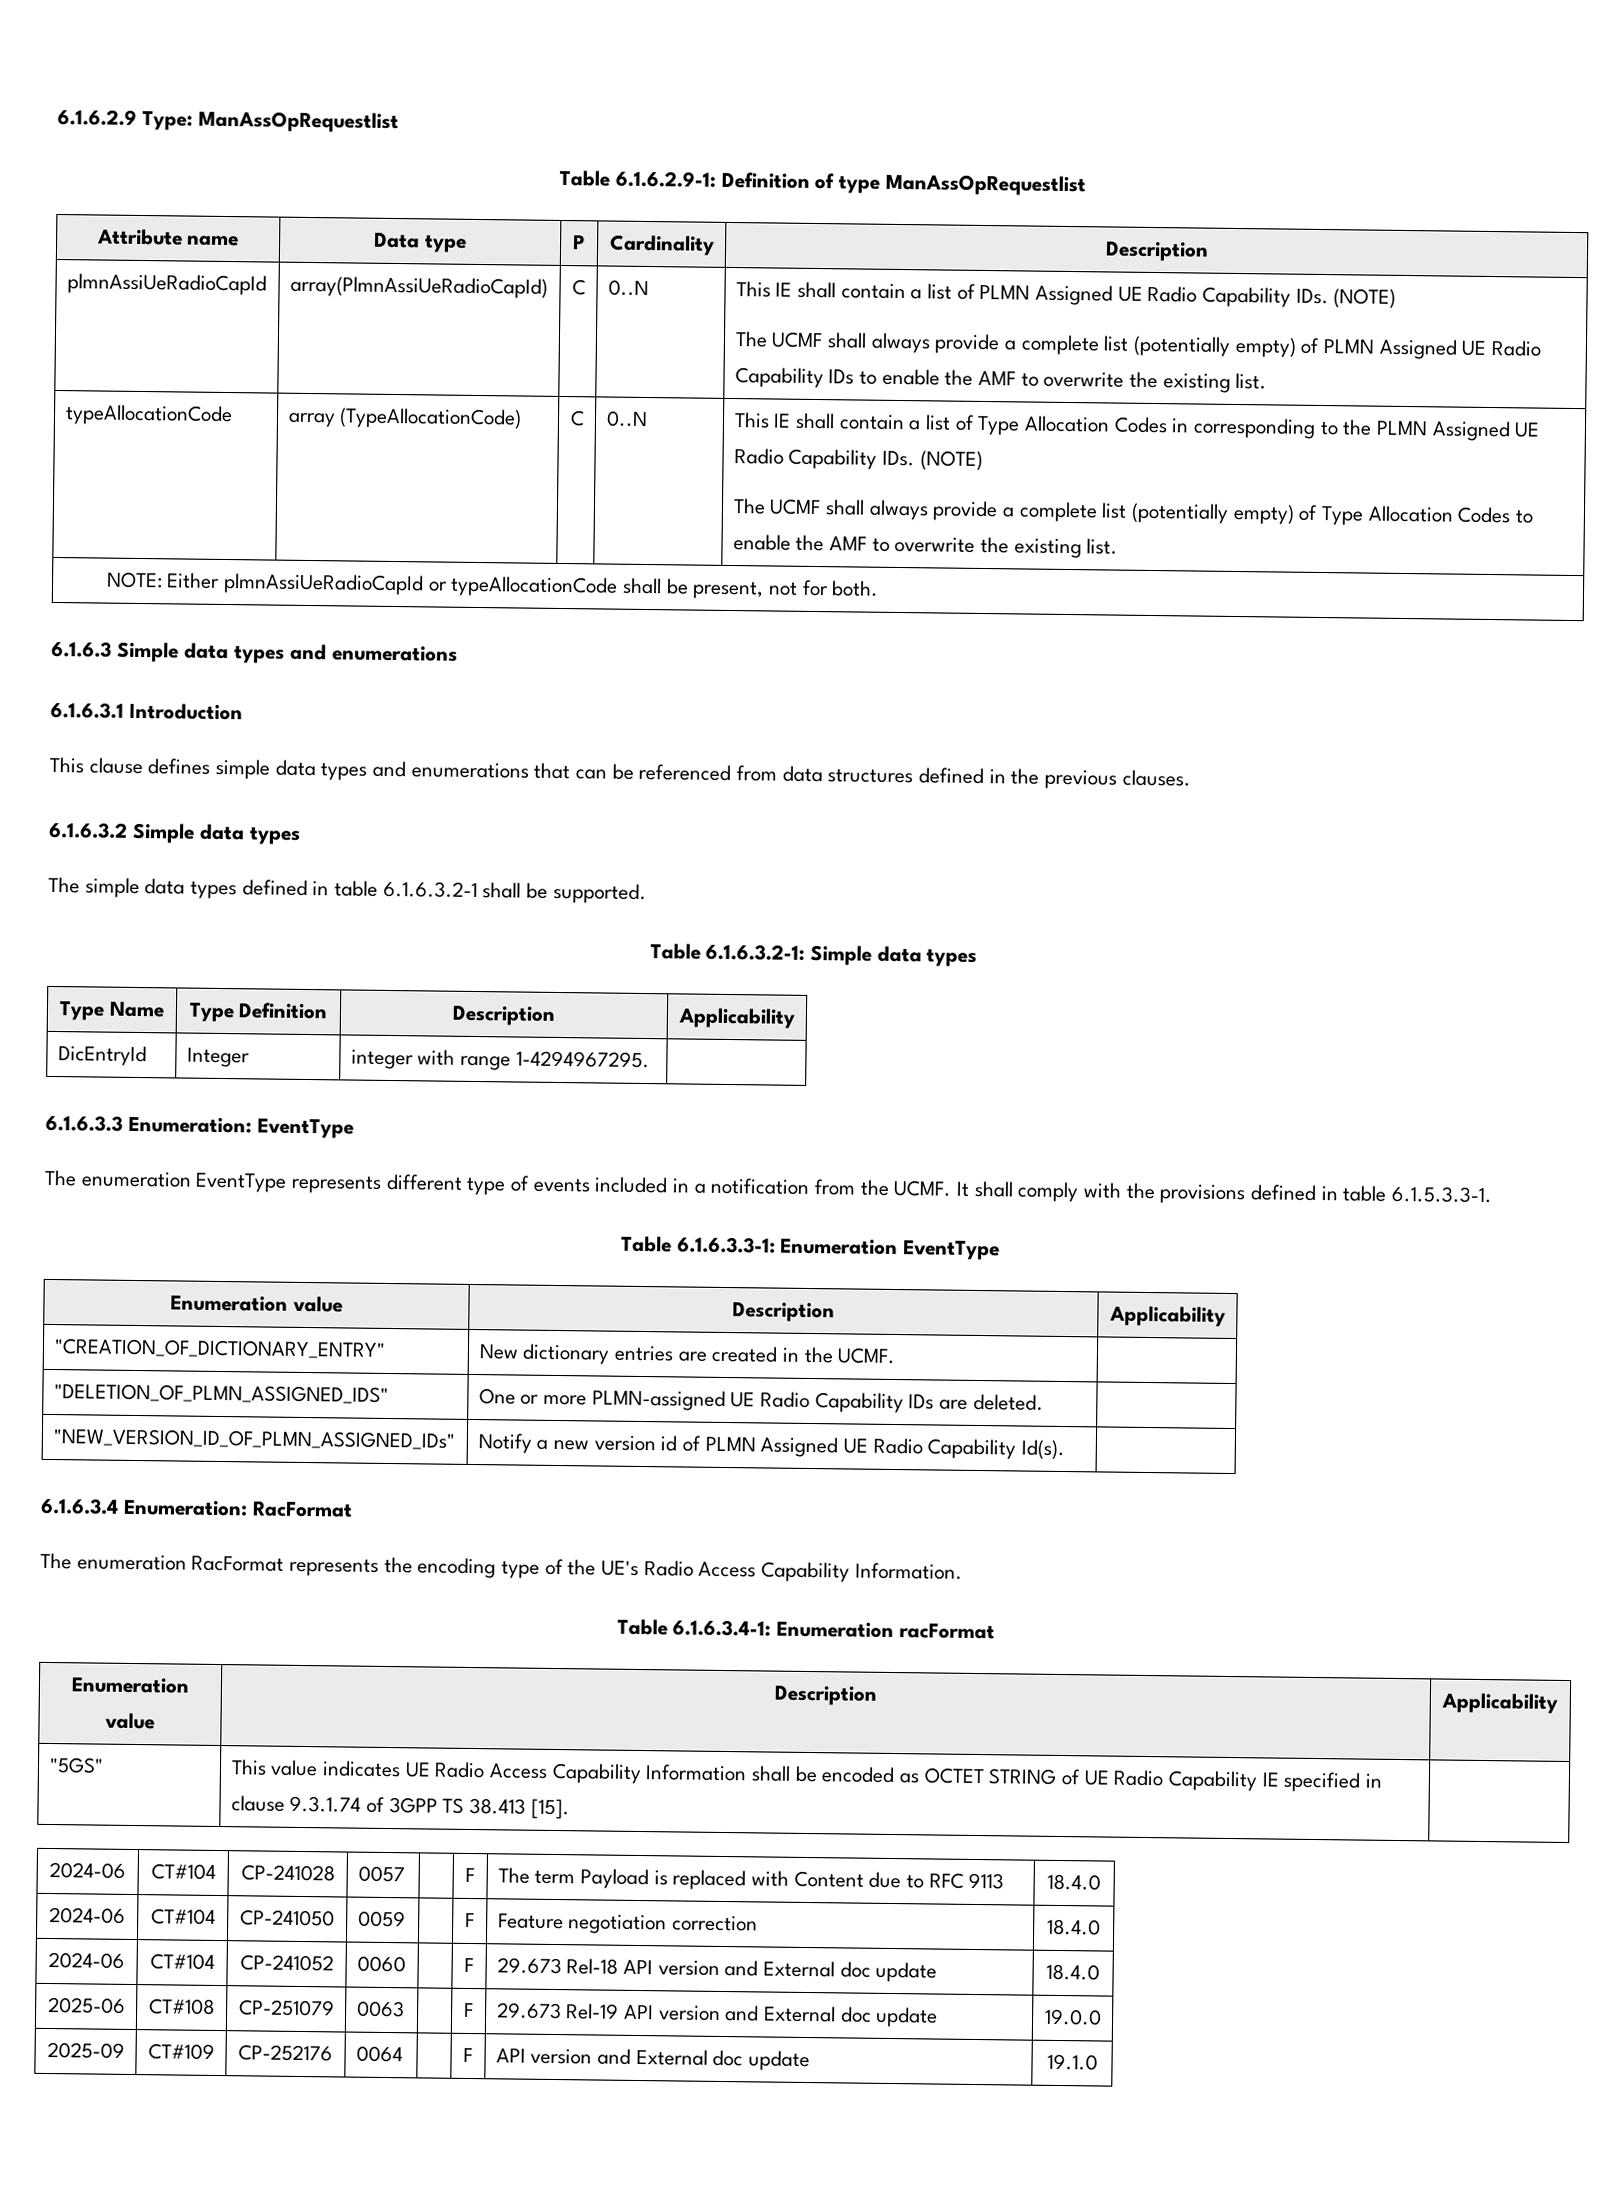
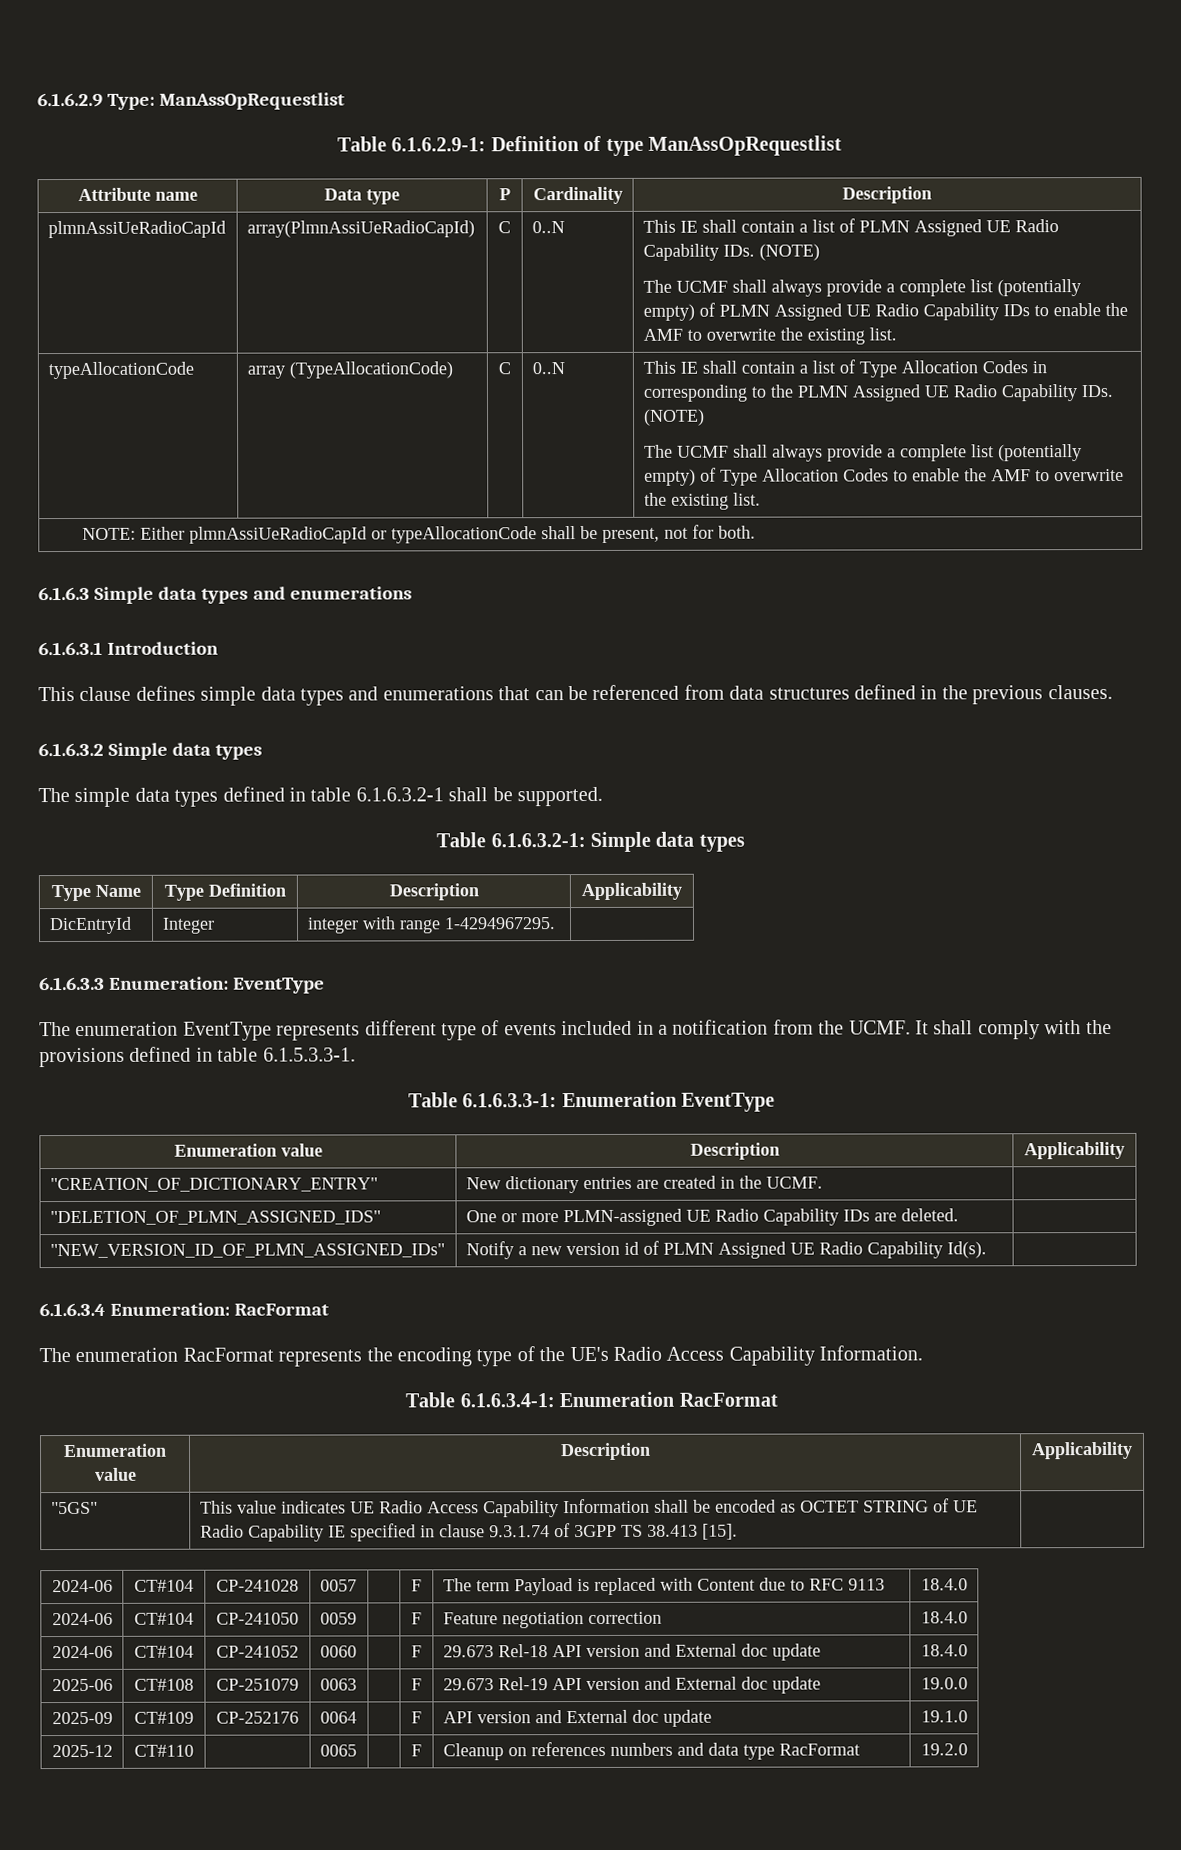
[898,1623,995,1640] racFormat -> [678,1392,778,1407] RacFormat
(1098, 2062) none -> [51,1744,113,1758] [134,1744,194,1757] [319,1744,357,1757] [411,1744,422,1757] [442,1741,860,1761] [920,1743,968,1756] // 2025-12 | CT#110 | | 0065 | | F | Cleanup on references numbers and data type RacFormat | 19.2.0

